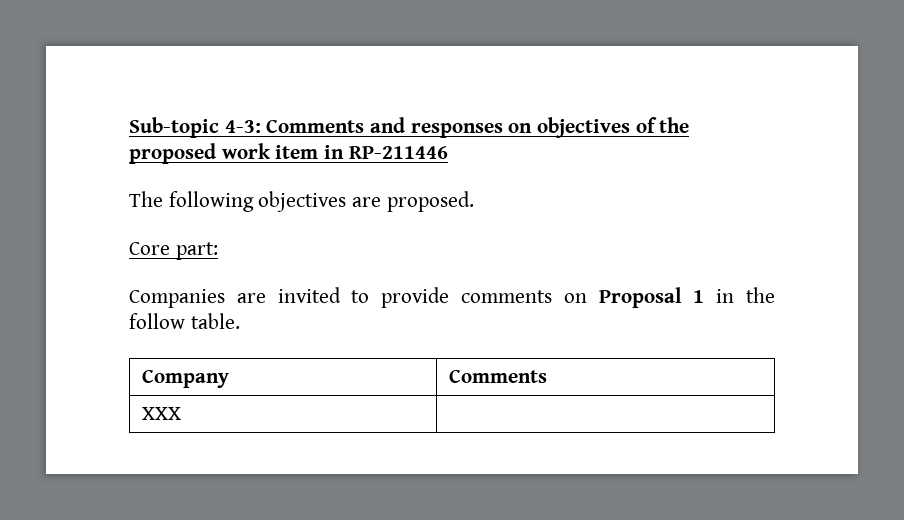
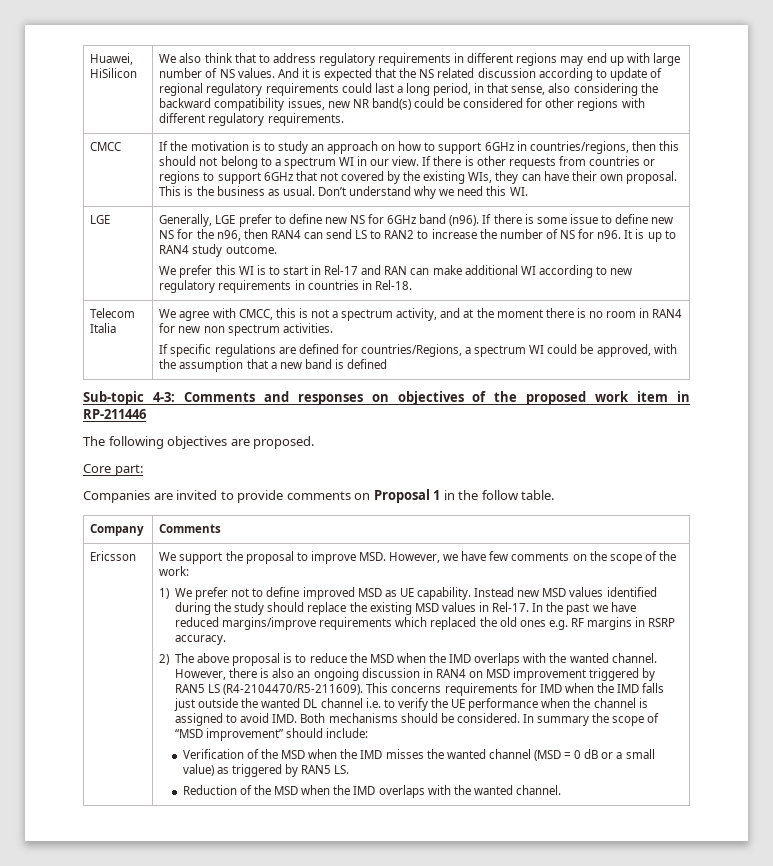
(129, 127) none -> [90,53,134,65] [90,68,138,78] [159,53,680,66] [159,68,662,81] [159,83,658,96] [159,98,645,111] [159,113,344,126] [90,142,122,151] [159,141,679,154] [159,156,656,169] [159,171,677,184] [159,186,528,199] [90,215,111,224] [159,214,674,227] [159,229,676,242] [159,244,277,257] [159,265,633,278] [159,280,412,293] [90,308,136,318] [90,323,117,333] [159,308,683,321] [159,323,333,336] [159,344,677,357] [159,359,388,372] Huawei, HiSilicon | We also think that to address regulatory requirements in different regions may end up with large number of NS values. And it is expected that the NS related discussion according to update of regional regulatory requirements could last a long period, in that sense, also considering the backward compatibility issues, new NR band(s) could be considered for other regions with different regulatory requirements. // CMCC | If the motivation is to study an approach on how to support 6GHz in countries/regions, then this should not belong to a spectrum WI in our view. If there is other requests from countries or regions to support 6GHz that not covered by the existing WIs, they can have their own proposal. This is the business as usual. Don’t understand why we need this WI. // LGE | Generally, LGE prefer to define new NS for 6GHz band (n96). If there is some issue to define new NS for the n96, then RAN4 can send LS to RAN2 to increase the number of NS for n96. It is up to RAN4 study outcome. // We prefer this WI is to start in Rel-17 and RAN can make additional WI according to new regulatory requirements in countries in Rel-18. // Telecom Italia | We agree with CMCC, this is not a spectrum activity, and at the moment there is no room in RAN4 for new non spectrum activities. // If specific regulations are defined for countries/Regions, a spectrum WI could be approved, with the assumption that a new band is defined //
[141,407,181,420] XXX | -> [90,551,137,561] [159,551,676,564] [159,566,190,576] [159,587,657,600] [175,602,636,615] [175,617,676,630] [175,635,227,645] [159,653,657,666] [175,668,656,681] [175,683,665,696] [174,698,648,711] [175,713,660,726] [175,728,369,741] [182,749,655,761] [182,764,350,777] [182,785,561,798] Ericsson | We support the proposal to improve MSD. However, we have few comments on the scope of the work: // 1) We prefer not to define improved MSD as UE capability. Instead new MSD values identified during the study should replace the existing MSD values in Rel-17. In the past we have reduced margins/improve requirements which replaced the old ones e.g. RF margins in RSRP accuracy. // 2) The above proposal is to reduce the MSD when the IMD overlaps with the wanted channel. However, there is also an ongoing discussion in RAN4 on MSD improvement triggered by RAN5 LS (R4-2104470/R5-211609). This concerns requirements for IMD when the IMD falls just outside the wanted DL channel i.e. to verify the UE performance when the channel is assigned to avoid IMD. Both mechanisms should be considered. In summary the scope of “MSD improvement” should include: // Verification of the MSD when the IMD misses the wanted channel (MSD = 0 dB or a small value) as triggered by RAN5 LS. // Reduction of the MSD when the IMD overlaps with the wanted channel.

